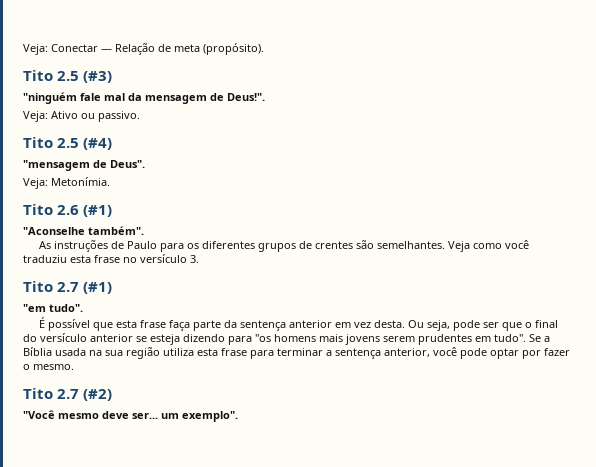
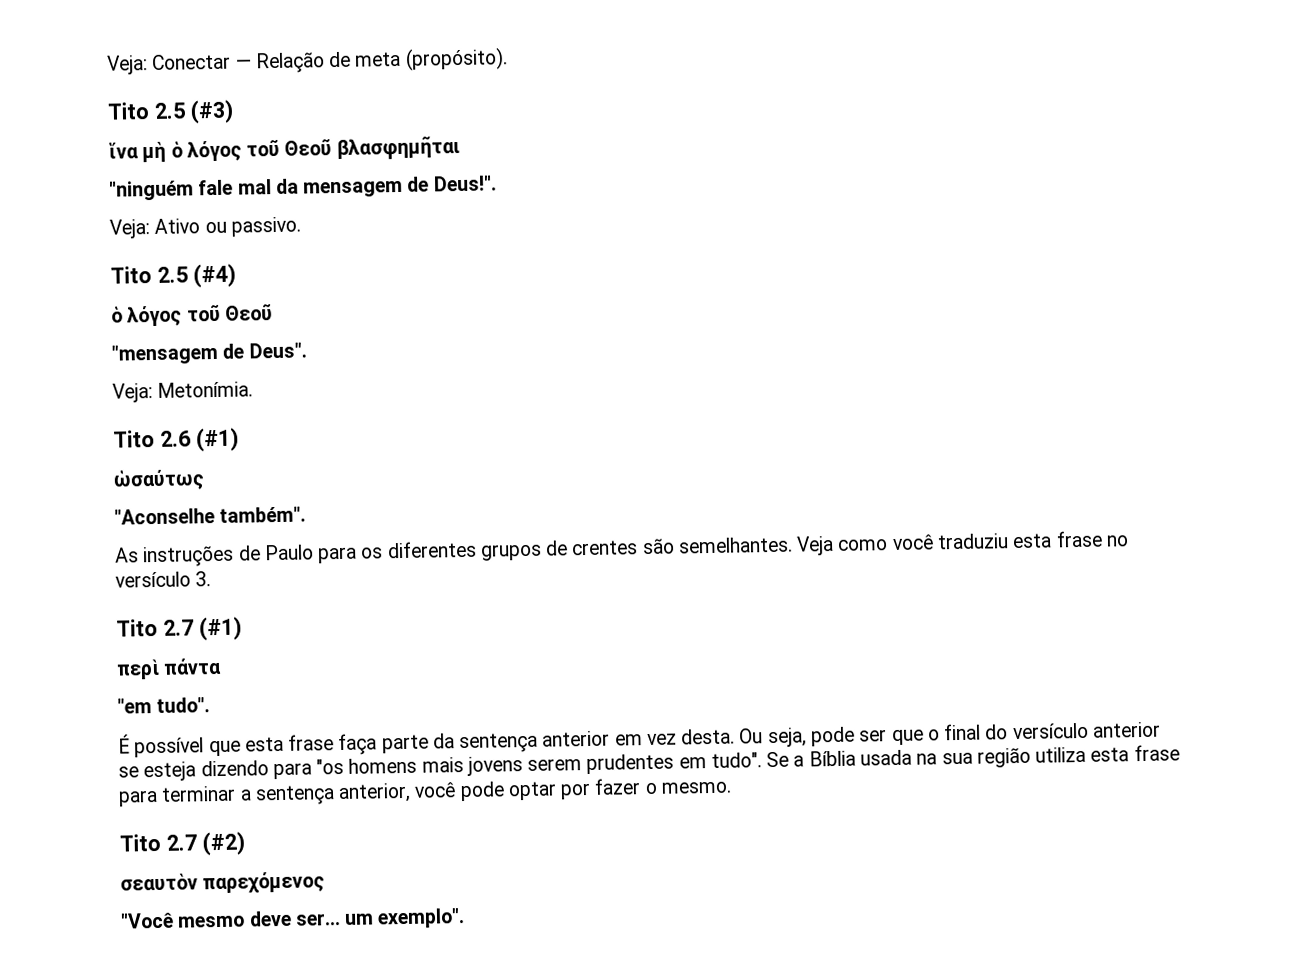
(113, 77) none -> [108,136,460,163] // ἵνα μὴ ὁ λόγος τοῦ Θεοῦ βλασφημῆται
(113, 144) none -> [111,304,273,327] // ὁ λόγος τοῦ Θεοῦ
(113, 211) none -> [113,469,205,491] // ὡσαύτως
(113, 288) none -> [116,657,223,680] // περὶ πάντα
(113, 395) none -> [120,871,326,895] // σεαυτὸν παρεχόμενος

